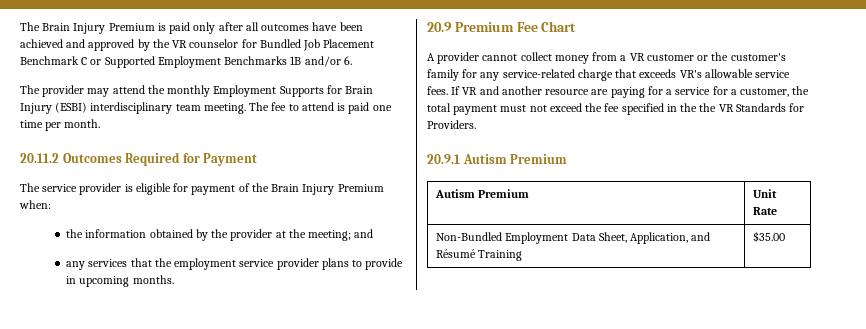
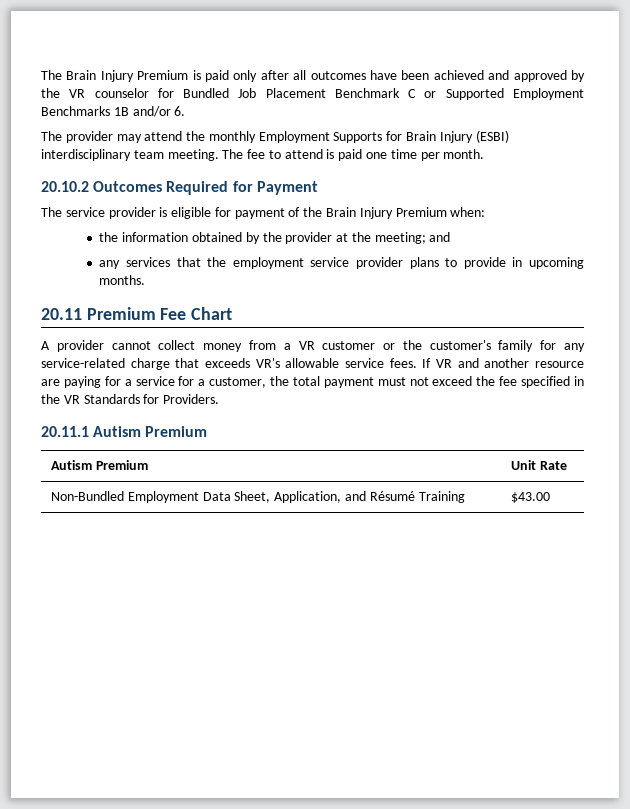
[20,153,59,163] 20.11.2 -> [41,181,89,192] 20.10.2
[427,22,452,32] 20.9 -> [41,308,82,320] 20.11
[699,103,717,112] the -> (60, 399) none
[427,154,460,164] 20.9.1 -> [41,426,89,437] 20.11.1
[753,231,786,242] $35.00 -> [511,492,551,503] $43.00

